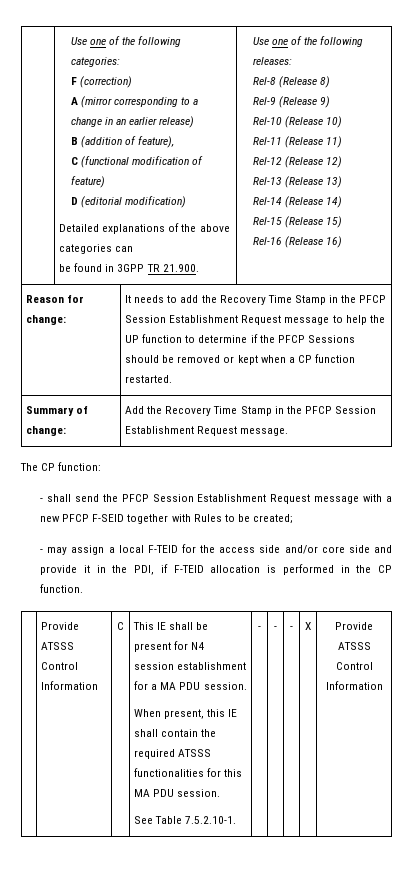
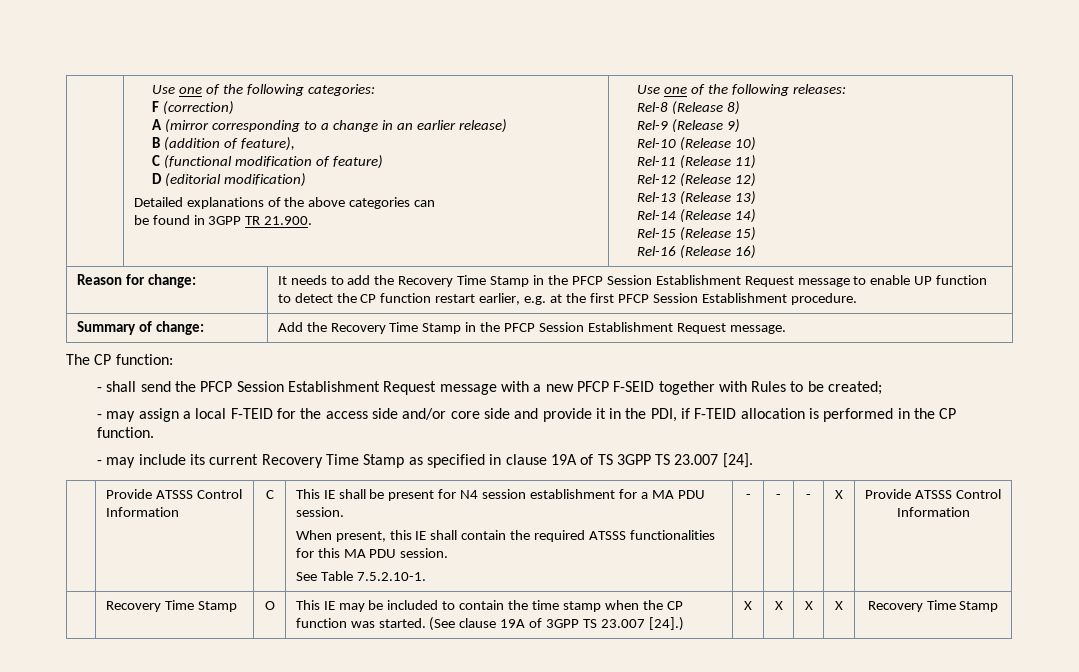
[345,315,385,325] help the -> [870,275,911,285] enable
[198,334,355,343] [125,354,355,365] [125,375,173,383] determine if the PFCP Sessions should be removed or kept when a CP function restarted. -> [294,293,857,305] detect the CP function restart earlier, e.g. at the first PFCP Session Establishment procedure.
(84, 588) none -> [97,453,753,468] // - may include its current Recovery Time Stamp as specified in clause 19A of TS 3GPP TS 23.007 [24].
(383, 685) none -> [105,600,237,612] [264,601,275,610] [295,600,683,612] [295,617,684,631] [744,601,752,610] [774,601,783,610] [804,601,813,610] [835,601,843,610] [867,600,999,612] // | Recovery Time Stamp | O | This IE may be included to contain the time stamp when the CP function was started. (See clause 19A of 3GPP TS 23.007 [24].) | X | X | X | X | Recovery Time Stamp

